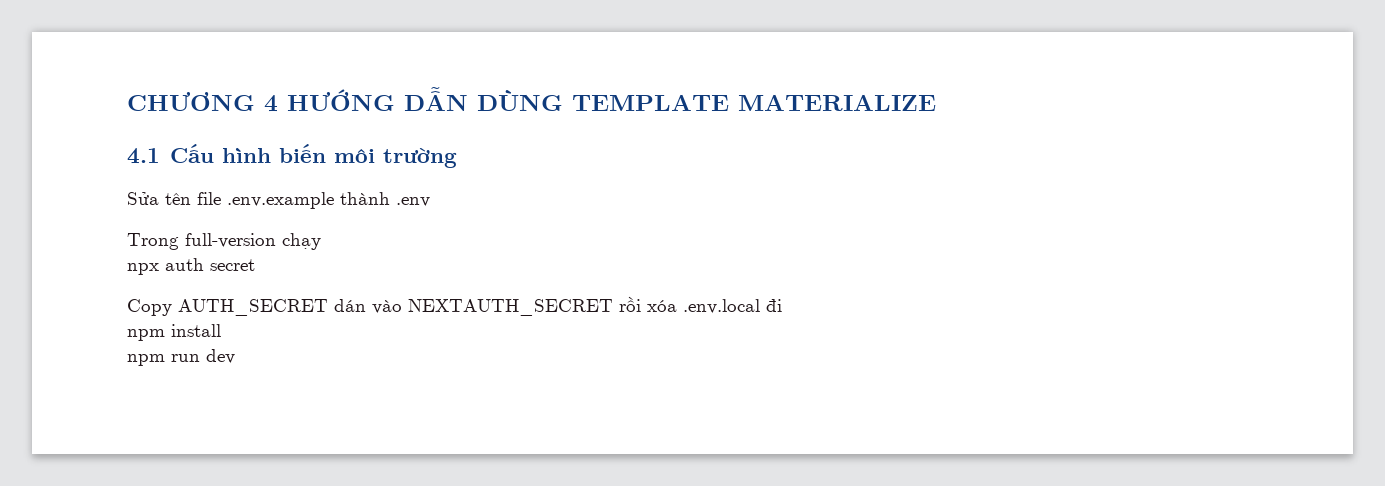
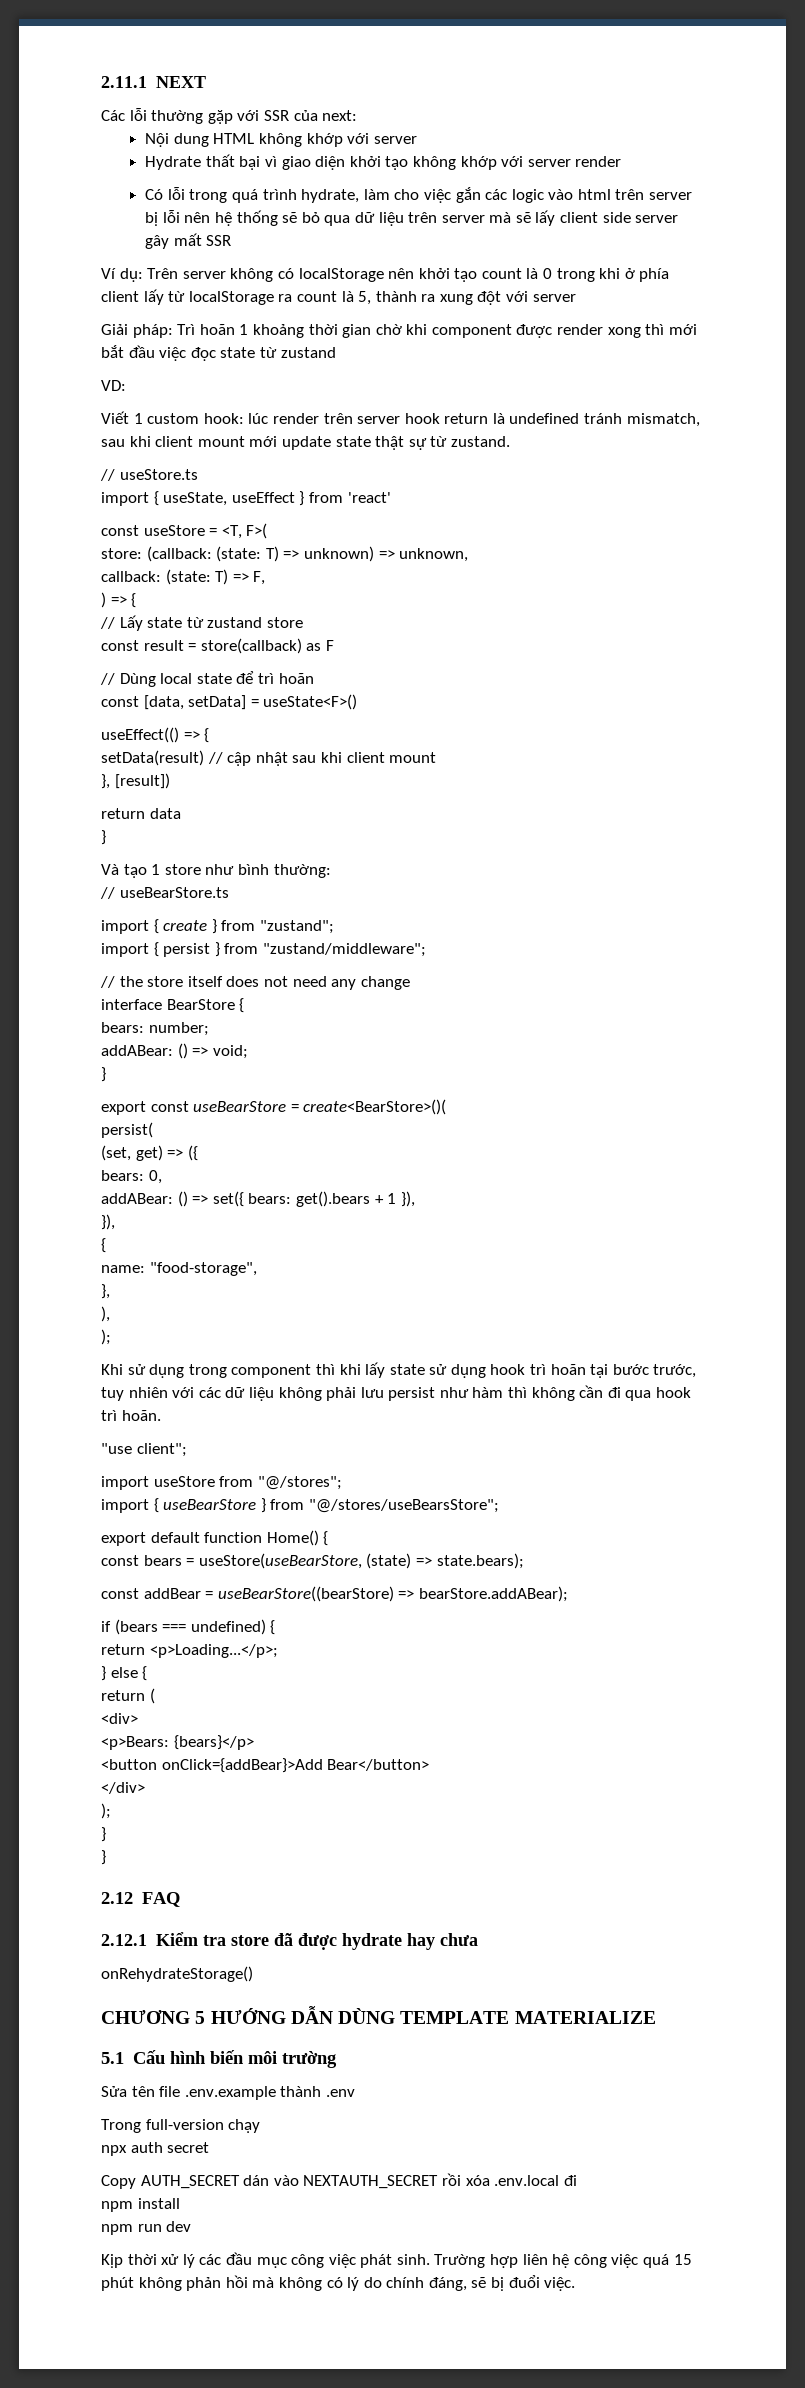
[127,92,278,112] CHƯƠNG 4 -> [101,76,206,88] [101,108,358,124] [145,133,417,147] [145,154,622,170] [145,187,693,203] [145,210,679,226] [145,233,232,249] [101,268,670,282] [101,289,576,305] [101,324,697,338] [101,345,336,361] [101,380,126,391] [101,411,700,427] [101,436,510,450] [100,469,198,481] [101,491,391,506] [101,523,268,539] [101,546,469,562] [101,569,266,585] [101,592,137,608] [100,615,303,631] [101,638,334,654] [100,671,314,687] [101,694,358,710] [101,727,210,743] [101,750,437,766] [101,773,170,789] [101,808,181,819] [101,830,106,845] [101,864,331,878] [100,887,229,899] [101,919,334,934] [101,942,426,957] [100,976,410,990] [101,998,245,1013] [101,1022,209,1036] [101,1043,248,1059] [101,1067,106,1082] [101,1099,447,1115] [101,1122,153,1138] [101,1145,198,1161] [101,1170,162,1184] [101,1191,415,1207] [101,1214,115,1230] [101,1238,106,1253] [101,1262,257,1276] [101,1284,110,1299] [101,1306,110,1322] [101,1329,111,1345] [101,1362,697,1378] [101,1385,692,1401] [101,1410,161,1421] [101,1443,187,1457] [101,1476,342,1490] [101,1498,499,1513] [101,1530,329,1546] [101,1553,524,1569] [101,1586,568,1602] [101,1619,276,1635] [101,1644,278,1658] [101,1666,148,1681] [101,1688,155,1704] [101,1713,138,1724] [101,1735,254,1750] [101,1758,430,1773] [101,1782,145,1794] [101,1803,111,1819] [101,1827,106,1842] [101,1850,106,1865] [101,1892,180,1907] [101,1932,478,1950] [101,1966,253,1982] [101,2010,206,2024] 2.11.1 NEXT // Các lỗi thường gặp với SSR của next: // Nội dung HTML không khớp với server // Hydrate thất bại vì giao diện khởi tạo không khớp với server render // Có lỗi trong quá trình hydrate, làm cho việc gắn các logic vào html trên server bị lỗi nên hệ thống sẽ bỏ qua dữ liệu trên server mà sẽ lấy client side server gây mất SSR // Ví dụ: Trên server không có localStorage nên khởi tạo count là 0 trong khi ở phía client lấy từ localStorage ra count là 5, thành ra xung đột với server // Giải pháp: Trì hoãn 1 khoảng thời gian chờ khi component được render xong thì mới bắt đầu việc đọc state từ zustand // VD: // Viết 1 custom hook: lúc render trên server hook return là undefined tránh mismatch, sau khi client mount mới update state thật sự từ zustand. // // useStore.ts // import { useState, useEffect } from 'react' // const useStore = <T, F>( // store: (callback: (state: T) => unknown) => unknown, // callback: (state: T) => F, // ) => { // // Lấy state từ zustand store // const result = store(callback) as F // // Dùng local state để trì hoãn // const [data, setData] = useState<F>() // useEffect(() => { // setData(result) // cập nhật sau khi client mount // }, [result]) // return data // } // Và tạo 1 store như bình thường: // // useBearStore.ts // import { create } from "zustand"; // import { persist } from "zustand/middleware"; // // the store itself does not need any change // interface BearStore { // bears: number; // addABear: () => void; // } // export const useBearStore = create<BearStore>()( // persist( // (set, get) => ({ // bears: 0, // addABear: () => set({ bears: get().bears + 1 }), // }), // { // name: "food-storage", // }, // ), // ); // Khi sử dụng trong component thì khi lấy state sử dụng hook trì hoãn tại bước trước, tuy nhiên với các dữ liệu không phải lưu persist như hàm thì không cần đi qua hook trì hoãn. // "use client"; // import useStore from "@/stores"; // import { useBearStore } from "@/stores/useBearsStore"; // export default function Home() { // const bears = useStore(useBearStore, (state) => state.bears); // const addBear = useBearStore((bearStore) => bearStore.addABear); // if (bears === undefined) { // return <p>Loading...</p>; // } else { // return ( // <div> // <p>Bears: {bears}</p> // <button onClick={addBear}>Add Bear</button> // </div> // ); // } // } // 2.12 FAQ // 2.12.1 Kiểm tra store đã được hydrate hay chưa // onRehydrateStorage() // CHƯƠNG 5
[127,148,160,164] 4.1 -> [101,2052,124,2064] 5.1
(235, 356) none -> [101,2252,692,2268] [101,2275,576,2291] // Kịp thời xử lý các đầu mục công việc phát sinh. Trường hợp liên hệ công việc quá 15 phút không phản hồi mà không có lý do chính đáng, sẽ bị đuổi việc.

